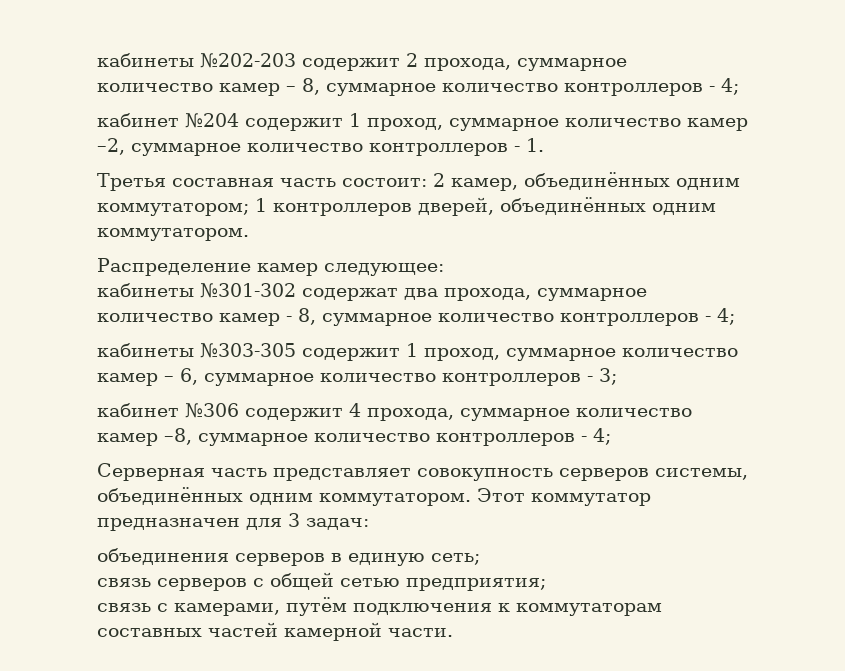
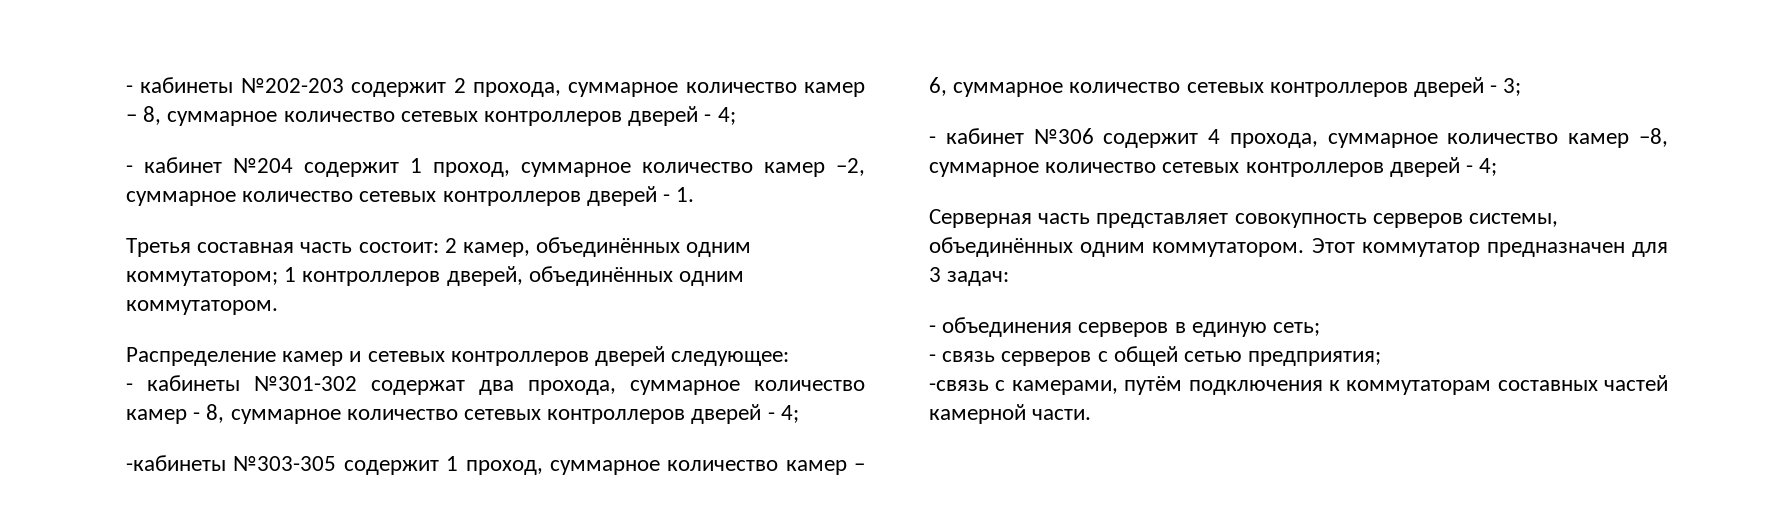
(97, 60) none -> [126,85,133,93] -
[564,78,739,96] контроллеров - 4; // -> [400,106,736,126] [126,165,133,173] сетевых контроллеров дверей - 4; // -
[369,143,508,156] контроллеров -> [359,186,657,206] сетевых контроллеров дверей
(318, 269) none -> [349,346,666,366] и сетевых контроллеров дверей
(444, 269) none -> [126,383,133,391] -
[560,308,735,326] [97,343,194,357] контроллеров - 4; // кабинеты -> [464,404,799,424] [126,455,226,471] сетевых контроллеров дверей - 4; // -кабинеты
[442,373,581,386] контроллеров -> [1186,77,1485,97] сетевых контроллеров дверей
(617, 376) none -> [929,136,936,144] -
[436,433,575,446] контроллеров -> [1162,157,1460,177] сетевых контроллеров дверей
(369, 524) none -> [929,325,936,333] -
(480, 559) none -> [929,354,936,362] -
[97,603,151,612] связь -> [929,380,989,391] -связь

